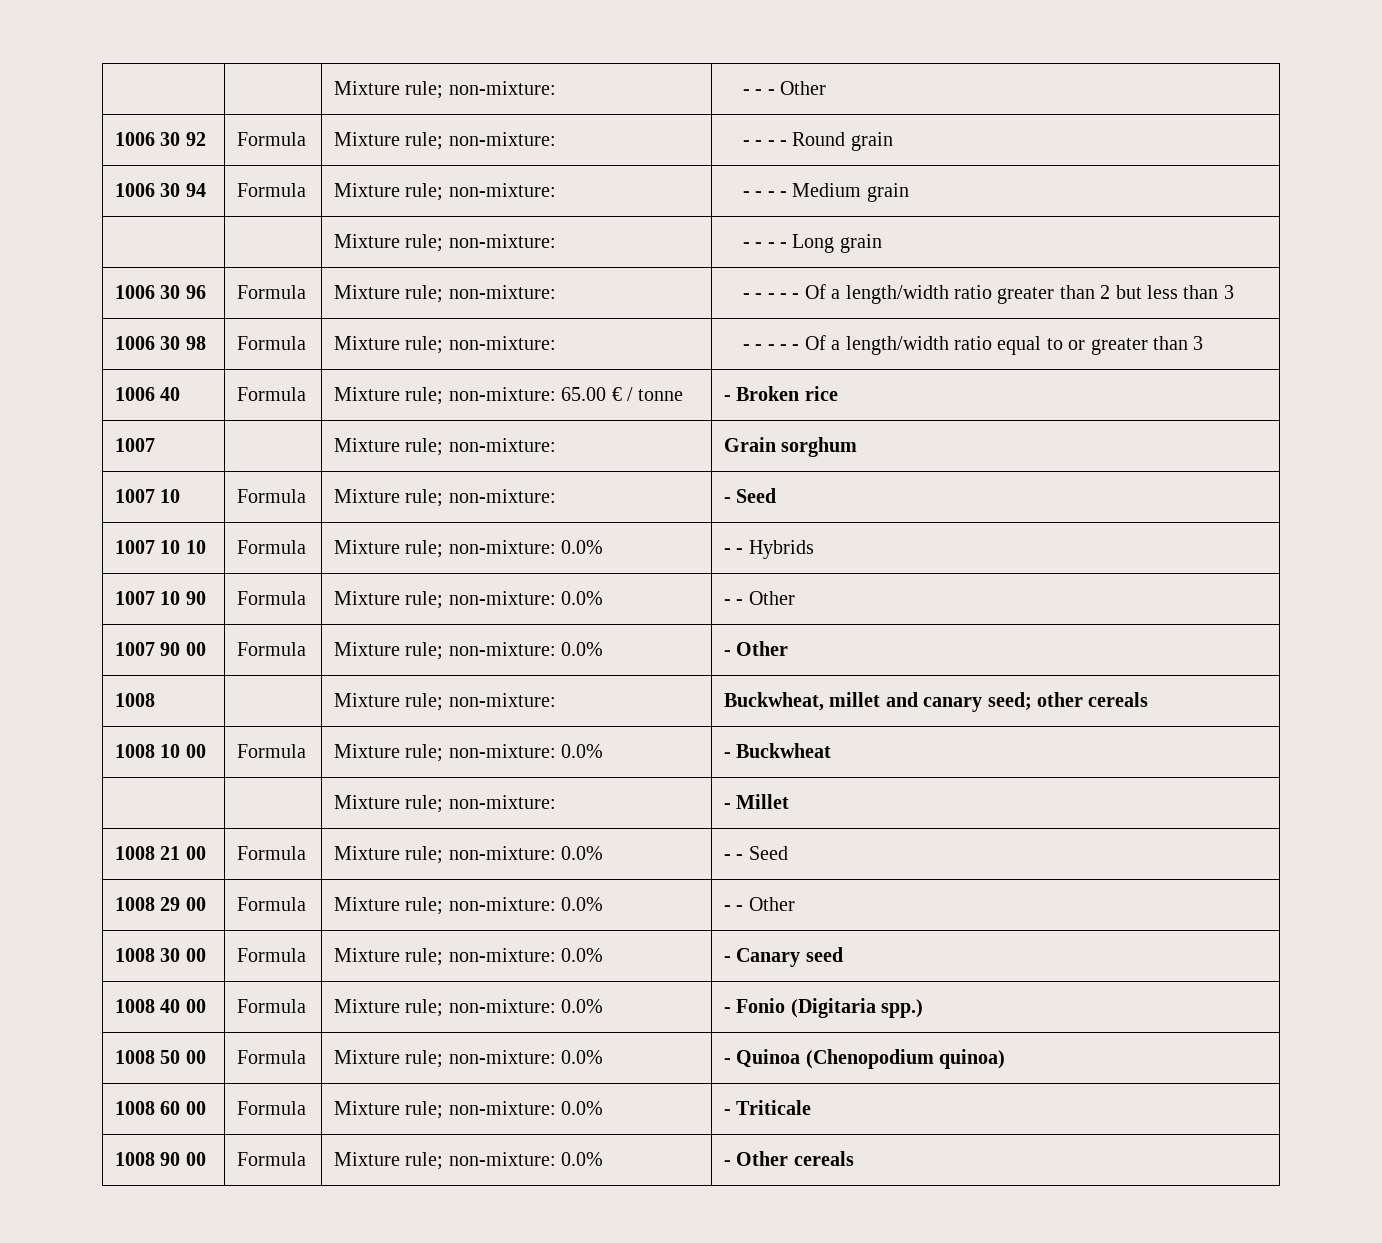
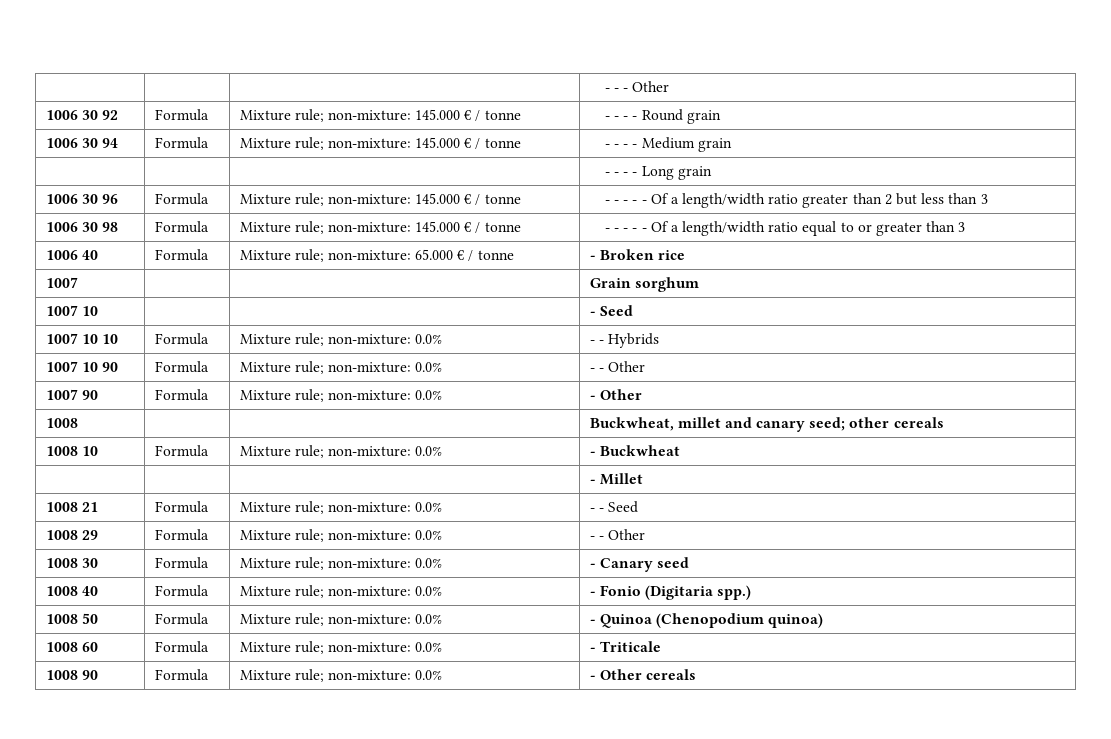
[333,81,556,99] | | Mixture rule; non-mixture: -> (604, 90) | |
(556, 139) none -> [415,109,521,121] 145.000 € / tonne
(556, 190) none -> [415,137,521,149] 145.000 € / tonne
[333,234,556,252] Mixture rule; non-mixture: -> (732, 145) none
(556, 292) none -> [415,193,521,205] 145.000 € / tonne
(556, 343) none -> [415,221,521,233] 145.000 € / tonne
[561,387,607,401] 65.00 -> [415,249,454,260] 65.000
[333,438,556,456] Mixture rule; non-mixture: -> (78, 282) none
[236,489,306,503] [333,489,556,507] Formula | Mixture rule; non-mixture: -> (98, 311) |
[185,642,206,656] 00 -> (98, 395) none
[333,693,556,711] Mixture rule; non-mixture: -> (78, 423) none
[185,744,206,758] 00 -> (98, 451) none
[333,795,556,813] Mixture rule; non-mixture: -> (680, 450) none
[185,846,206,860] 00 -> (98, 507) none
[185,897,206,911] 00 -> (98, 535) none
[185,948,206,962] 00 -> (98, 563) none
[185,999,206,1013] 00 -> (98, 591) none
[185,1050,206,1064] 00 -> (98, 618) none
[185,1101,206,1115] 00 -> (98, 647) none
[185,1152,206,1166] 00 -> (98, 675) none

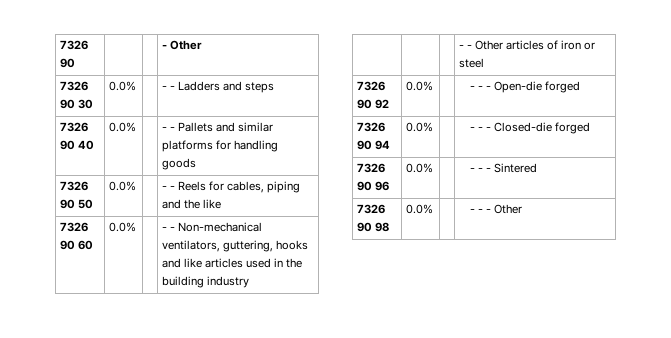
[604,81,670,92] [45,110,118,120] [154,109,209,121] [239,109,521,122] [604,109,721,124] [45,138,118,148] [154,137,209,149] [239,137,521,150] [604,137,732,152] [604,166,712,180] [45,194,118,204] [154,193,209,205] [239,193,521,206] [604,193,988,208] [45,222,118,232] [154,221,209,233] [239,221,521,234] [604,221,966,236] [45,250,98,260] [154,249,209,261] [239,249,514,262] [589,249,685,260] [45,277,78,288] [589,277,699,292] [45,305,98,316] [589,305,633,316] [45,333,118,344] [154,333,209,345] [239,333,443,346] [589,333,659,348] [45,361,118,372] [154,361,209,373] [239,361,443,374] [589,361,645,372] [45,389,98,400] [154,389,209,401] [239,389,443,402] [589,389,642,400] [45,418,78,428] [589,417,944,432] [45,446,98,456] [154,445,209,457] [239,445,443,458] [589,445,680,456] [589,473,643,485] [45,502,98,512] [154,501,209,513] [239,501,443,514] [589,501,638,513] [45,530,98,540] [154,529,209,541] [239,529,443,542] [589,529,645,540] [45,558,98,568] [154,557,209,569] [239,557,443,570] [589,557,689,572] [45,586,98,596] [154,585,209,597] [239,585,443,598] [589,585,752,600] [45,613,98,624] [154,613,209,625] [239,613,443,626] [589,613,824,628] [45,642,98,652] [154,641,209,653] [239,641,443,654] [589,641,661,652] [45,670,98,680] [154,669,209,681] [239,669,443,682] [589,669,696,680] | | | - - - Other // 1006 30 92 | Formula | Mixture rule; non-mixture: 145.000 € / tonne | - - - - Round grain // 1006 30 94 | Formula | Mixture rule; non-mixture: 145.000 € / tonne | - - - - Medium grain // | | | - - - - Long grain // 1006 30 96 | Formula | Mixture rule; non-mixture: 145.000 € / tonne | - - - - - Of a length/width ratio greater than 2 but less than 3 // 1006 30 98 | Formula | Mixture rule; non-mixture: 145.000 € / tonne | - - - - - Of a length/width ratio equal to or greater than 3 // 1006 40 | Formula | Mixture rule; non-mixture: 65.000 € / tonne | - Broken rice // 1007 | | | Grain sorghum // 1007 10 | | | - Seed // 1007 10 10 | Formula | Mixture rule; non-mixture: 0.0% | - - Hybrids // 1007 10 90 | Formula | Mixture rule; non-mixture: 0.0% | - - Other // 1007 90 | Formula | Mixture rule; non-mixture: 0.0% | - Other // 1008 | | | Buckwheat, millet and canary seed; other cereals // 1008 10 | Formula | Mixture rule; non-mixture: 0.0% | - Buckwheat // | | | - Millet // 1008 21 | Formula | Mixture rule; non-mixture: 0.0% | - - Seed // 1008 29 | Formula | Mixture rule; non-mixture: 0.0% | - - Other // 1008 30 | Formula | Mixture rule; non-mixture: 0.0% | - Canary seed // 1008 40 | Formula | Mixture rule; non-mixture: 0.0% | - Fonio (Digitaria spp.) // 1008 50 | Formula | Mixture rule; non-mixture: 0.0% | - Quinoa (Chenopodium quinoa) // 1008 60 | Formula | Mixture rule; non-mixture: 0.0% | - Triticale // 1008 90 | Formula | Mixture rule; non-mixture: 0.0% | - Other cereals -> [59,40,88,50] [59,58,75,68] [161,40,202,50] [59,81,88,91] [59,99,93,109] [108,81,136,91] [161,81,275,93] [59,122,88,132] [59,140,94,150] [108,122,136,132] [161,122,274,132] [161,140,279,152] [161,158,196,170] [59,181,88,191] [59,199,93,209] [108,181,136,191] [161,181,301,193] [161,199,222,209] [59,222,88,232] [59,240,93,250] [108,222,136,232] [161,222,263,232] [161,240,309,252] [161,258,303,268] [161,276,249,288] [458,40,596,50] [458,58,484,68] [356,81,385,91] [356,99,389,109] [405,81,433,91] [469,81,581,93] [356,122,385,132] [356,140,390,150] [405,122,433,132] [469,122,591,134] [356,163,385,173] [356,181,389,191] [405,163,433,173] [469,163,538,173] [356,204,385,214] [356,222,389,232] [405,204,433,214] [469,204,523,214] 7326 90 | | | - Other // 7326 90 30 | 0.0% | | - - Ladders and steps // 7326 90 40 | 0.0% | | - - Pallets and similar platforms for handling goods // 7326 90 50 | 0.0% | | - - Reels for cables, piping and the like // 7326 90 60 | 0.0% | | - - Non-mechanical ventilators, guttering, hooks and like articles used in the building industry // | | | - - Other articles of iron or steel // 7326 90 92 | 0.0% | | - - - Open-die forged // 7326 90 94 | 0.0% | | - - - Closed-die forged // 7326 90 96 | 0.0% | | - - - Sintered // 7326 90 98 | 0.0% | | - - - Other

